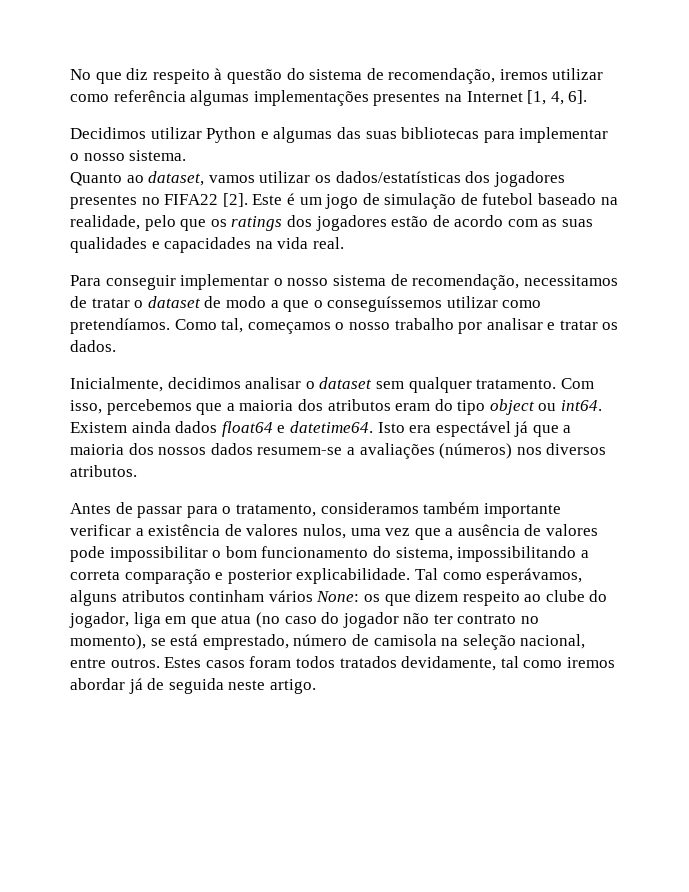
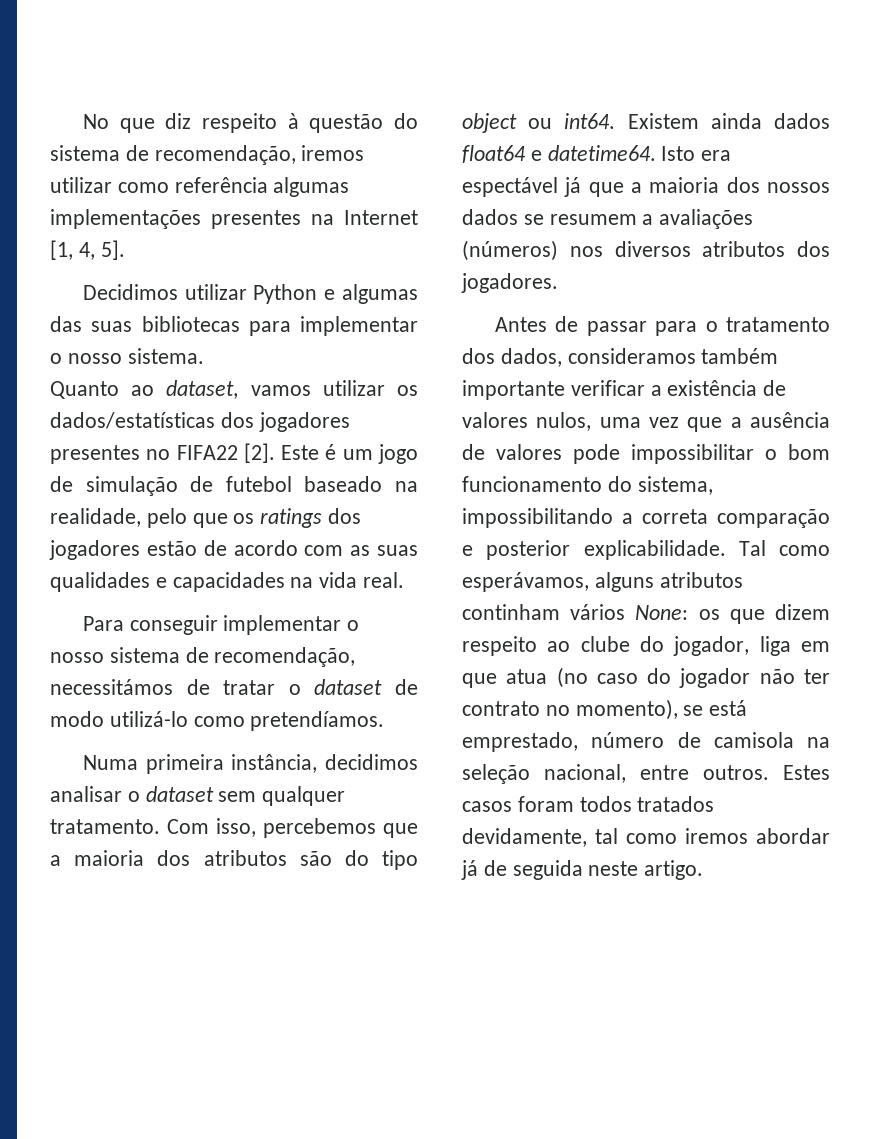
[568,90,588,104] 6]. -> [100,240,125,260] 5].
[523,275,618,286] necessitamos -> [50,679,173,695] necessitámos
[270,296,542,312] [70,318,619,334] [70,340,116,352] [70,377,163,392] a que o conseguíssemos utilizar como pretendíamos. Como tal, começamos o nosso trabalho por analisar e tratar os dados. // Inicialmente, -> [109,711,385,731] [82,754,318,774] utilizá-lo como pretendíamos. // Numa primeira instância,
[395,403,431,411] eram -> [299,851,332,866] são
[257,447,343,455] resumem-se -> [523,214,637,225] se resumem
[70,465,137,477] atributos. -> [702,241,830,257] [461,273,558,293] atributos dos jogadores.
[235,504,316,517] tratamento, -> [726,317,830,332] [462,348,562,367] tratamento dos dados,

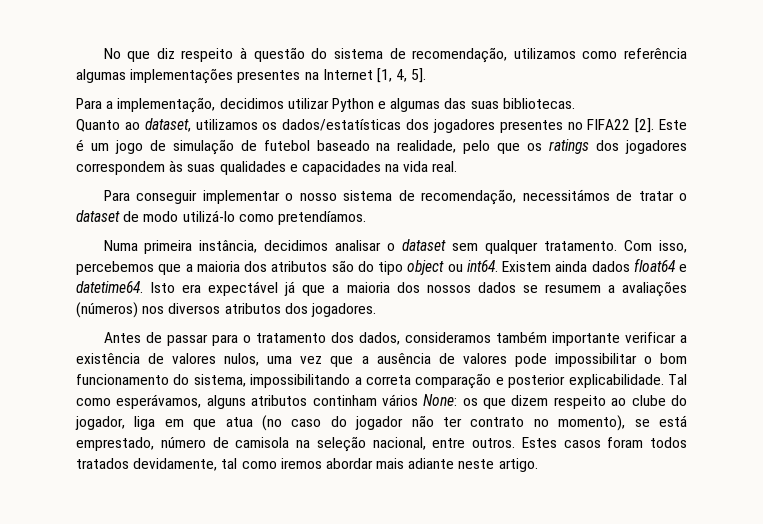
[301,145,365,161] [50,177,112,193] iremos utilizar -> [513,48,576,59] utilizamos
[82,284,178,300] Decidimos -> [76,97,284,113] Para a implementação, decidimos
[141,316,418,336] [50,348,204,364] bibliotecas para implementar o nosso sistema. -> [502,98,575,109] bibliotecas.
[250,380,385,396] vamos utilizar -> [195,119,258,130] utilizamos
[146,540,371,556] estão de acordo com as -> [76,160,184,175] correspondem às
[462,177,558,197] espectável -> [208,281,279,296] expectável
[461,860,583,880] já de seguida -> [376,458,455,469] mais adiante

